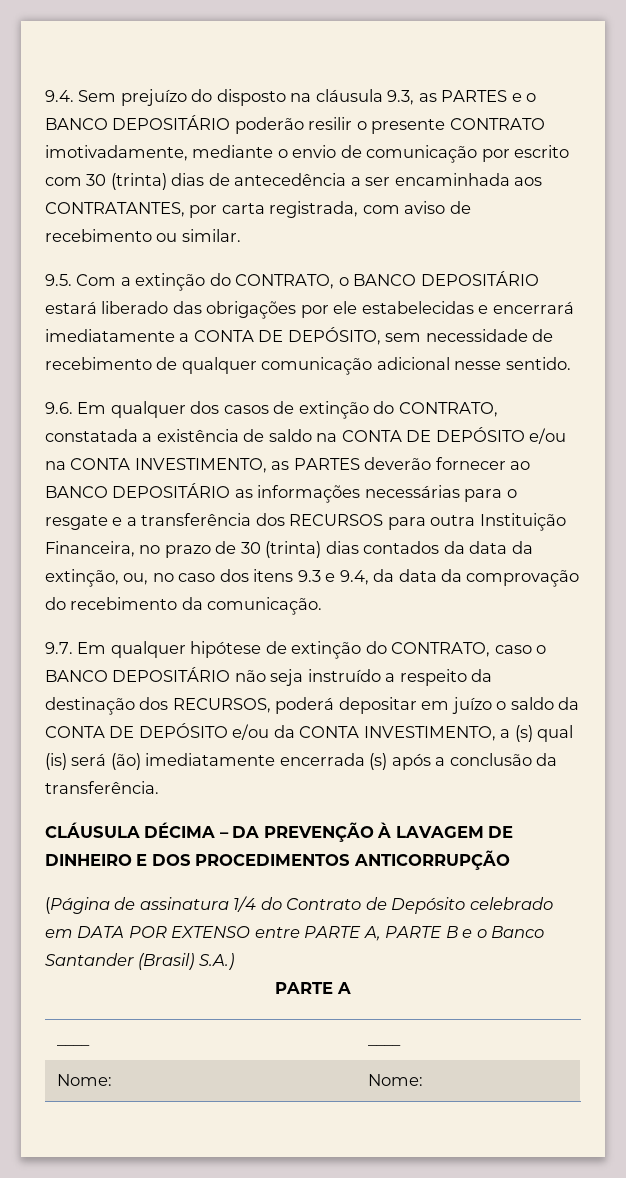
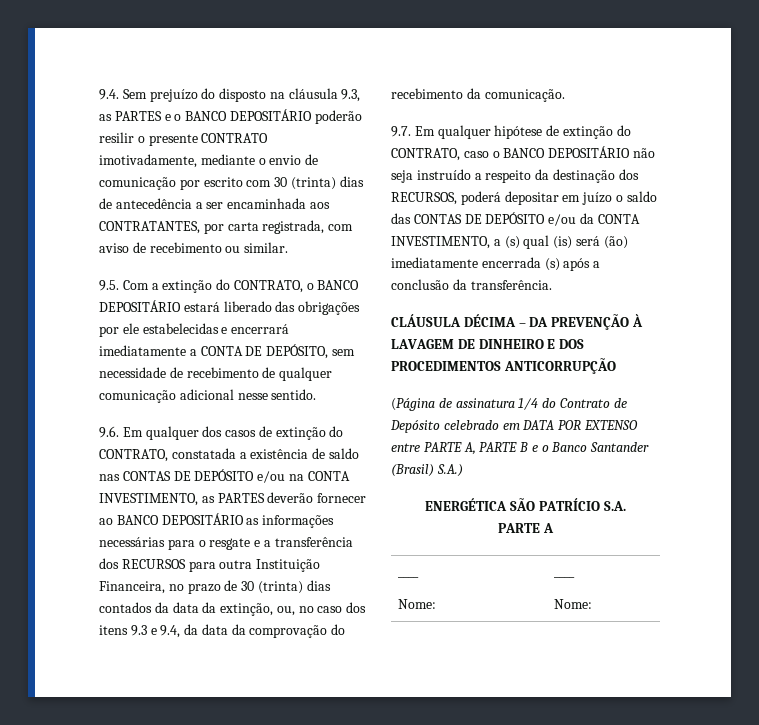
[316,430,402,442] na CONTA -> [99,471,171,481] nas CONTAS
[558,697,580,710] [45,726,105,738] da CONTA -> [391,213,462,224] das CONTAS
(234, 961) none -> [425,498,626,511] // ENERGÉTICA SÃO PATRÍCIO S.A.

